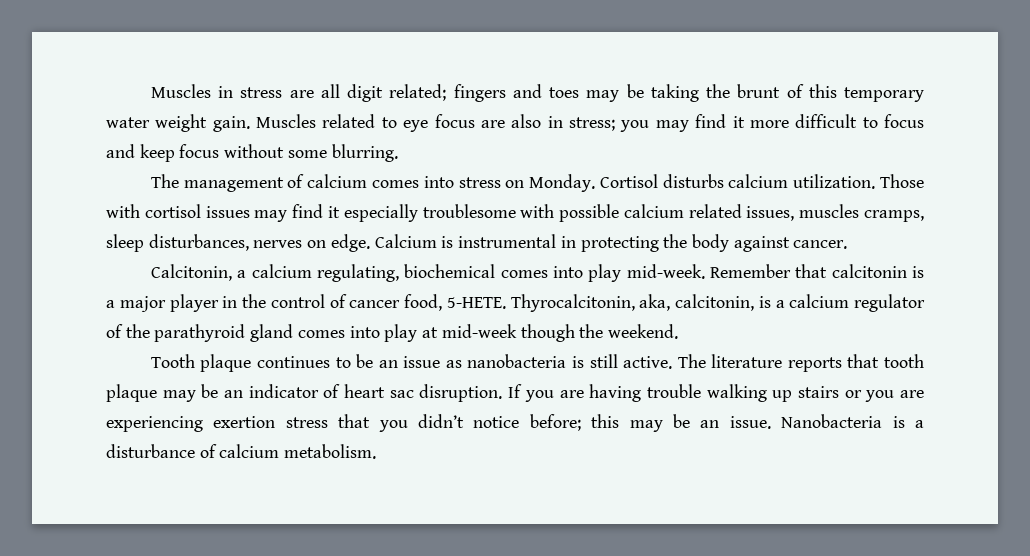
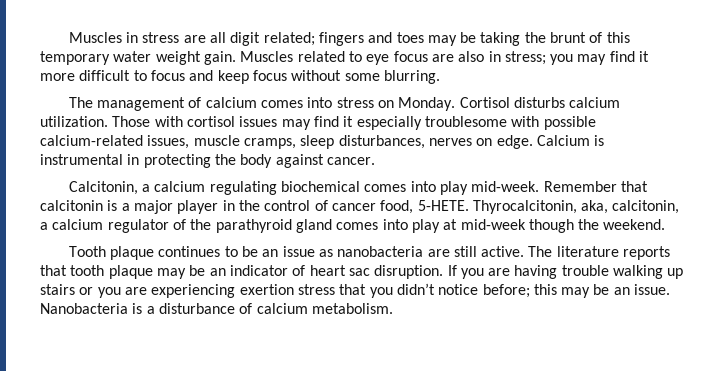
[623,204,860,221] calcium related issues, muscles -> [40,135,240,149] calcium-related issues, muscle
[316,264,399,282] regulating, -> [209,181,277,195] regulating
[758,296,771,308] is -> (680, 207) none
[572,356,585,368] is -> [427,249,450,257] are

